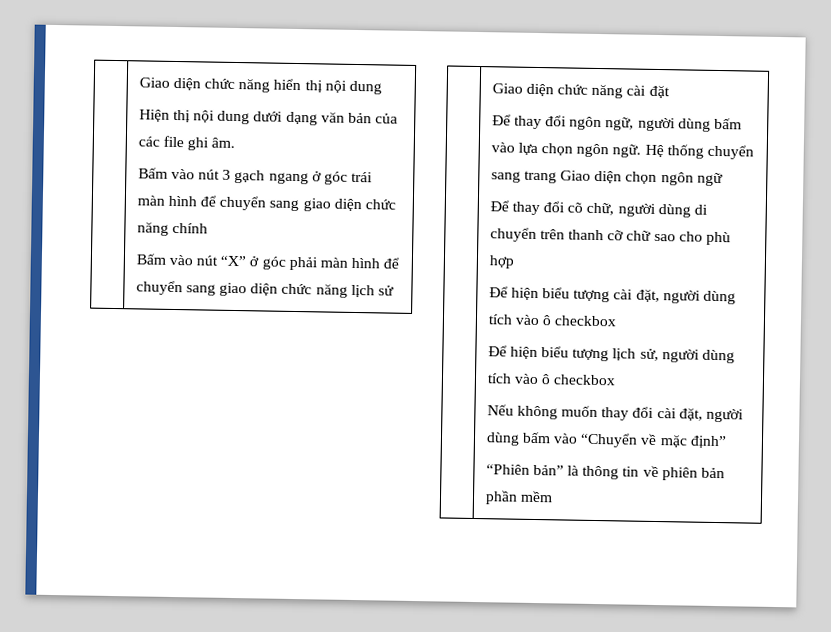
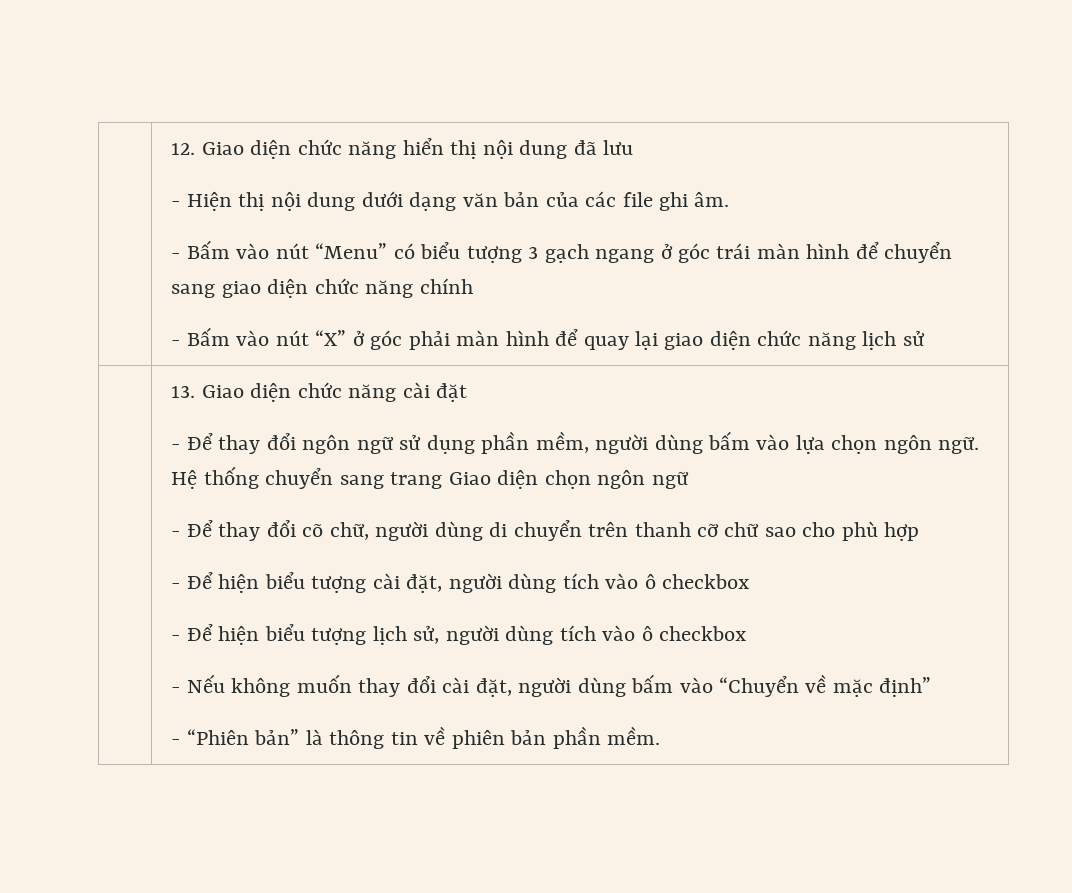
(138, 82) | -> [171,143,196,155] | 12.
(382, 87) // -> [573,140,634,155] [171,201,181,207] đã lưu // -
[137,167,220,180] Bấm vào nút -> [171,240,522,263] - Bấm vào nút “Menu” có biểu tượng
(208, 228) none -> [171,340,181,346] -
[135,280,216,296] chuyển sang -> [583,331,658,350] quay lại
(394, 290) none -> [171,385,196,398] 13.
(670, 91) none -> [171,444,181,450] -
[605,117,635,131] ngữ, -> [356,431,589,454] ngữ sử dụng phần mềm,
(723, 179) none -> [171,531,181,537] -
(515, 262) none -> [171,583,181,589] -
(618, 321) none -> [171,635,181,641] -
(617, 380) none -> [171,687,181,693] -
(727, 442) none -> [171,739,181,745] -
[519,490,553,503] mềm -> [607,726,661,745] mềm.

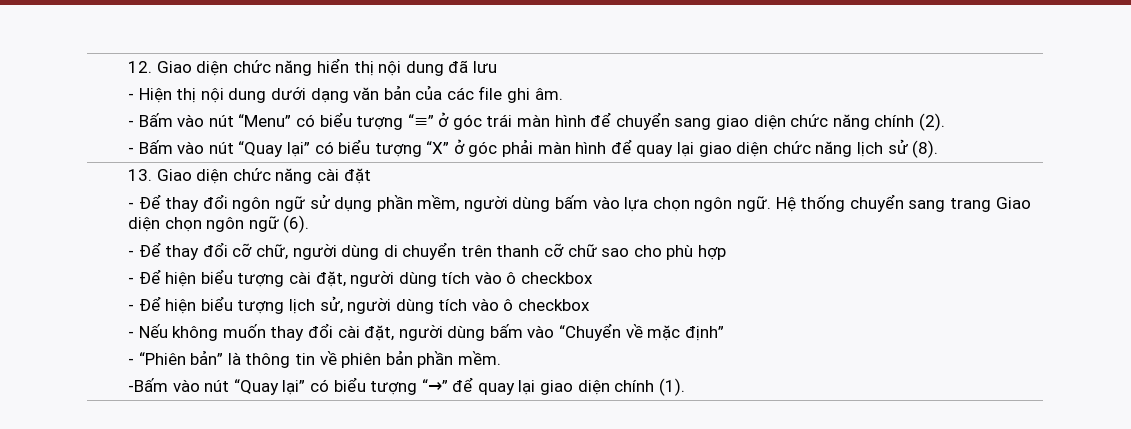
[528,244,655,263] 3 gạch ngang -> [407,114,434,127] “≡”
[171,327,309,346] // - Bấm vào nút -> [918,113,945,131] [127,139,422,157] (2). // - Bấm vào nút “Quay lại” có biểu tượng
(925, 338) none -> [912,140,939,158] (8).
[171,520,324,541] // - Để thay đổi cõ -> [283,215,310,233] [127,242,253,260] (6). // - Để thay đổi cỡ
(661, 735) none -> [127,377,685,396] // -Bấm vào nút “Quay lại” có biểu tượng “→” để quay lại giao diện chính (1).

